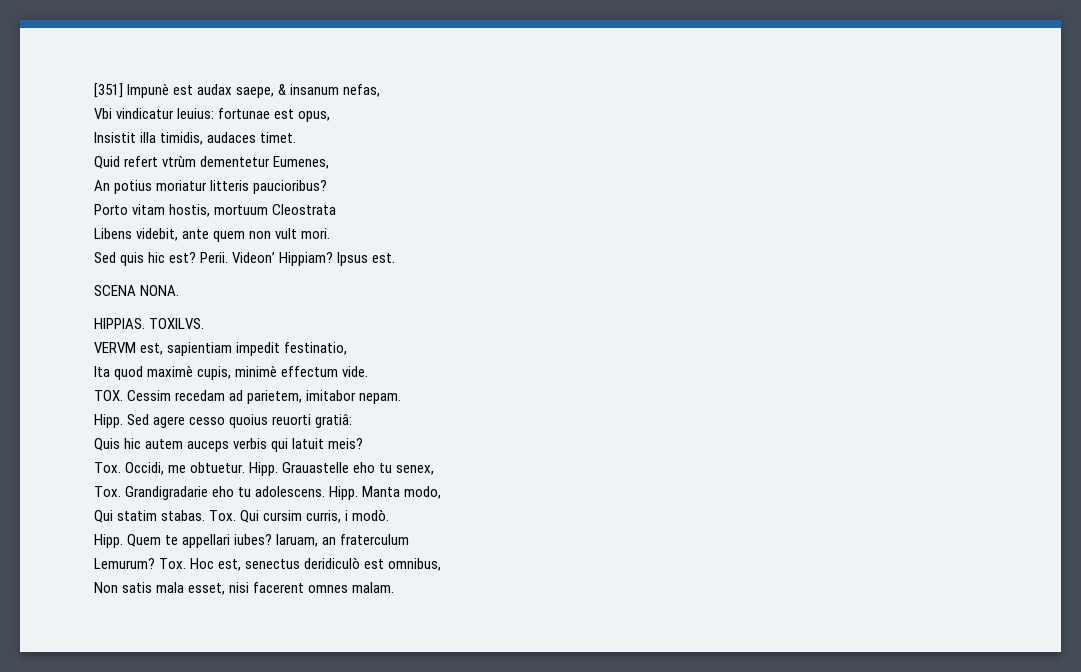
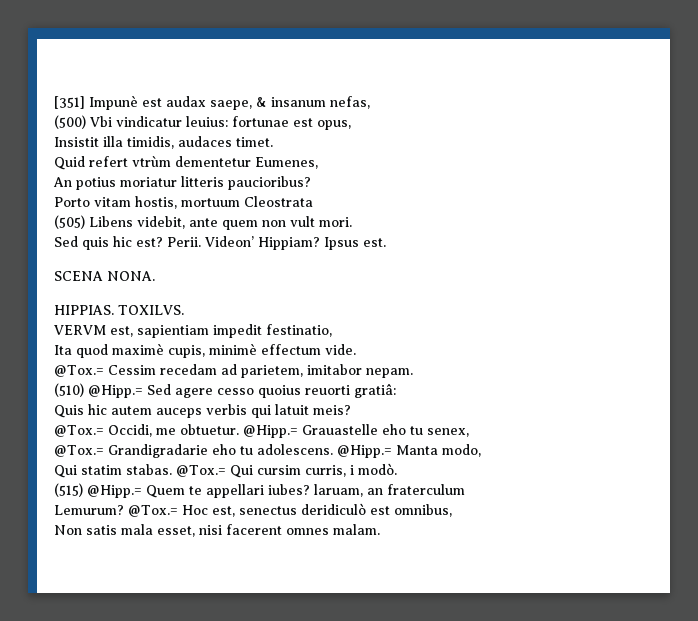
(381, 90) none -> [54,115,86,129] (500)
(337, 209) none -> [54,215,85,229] (505)
[94,390,123,401] TOX. -> [54,365,104,377] @Tox.=
[94,414,123,428] Hipp. -> [54,383,143,398] (510) @Hipp.=
[94,462,121,473] Tox. -> [54,425,104,437] @Tox.=
[249,462,279,476] Hipp. -> [242,425,298,438] @Hipp.=
[94,486,121,497] Tox. -> [54,445,104,457] @Tox.=
[329,486,359,500] Hipp. -> [336,445,392,458] @Hipp.=
[209,510,237,521] Tox. -> [176,465,226,477] @Tox.=
[94,534,123,548] Hipp. -> [54,483,142,498] (515) @Hipp.=
[159,558,187,569] Tox. -> [128,505,178,517] @Tox.=

